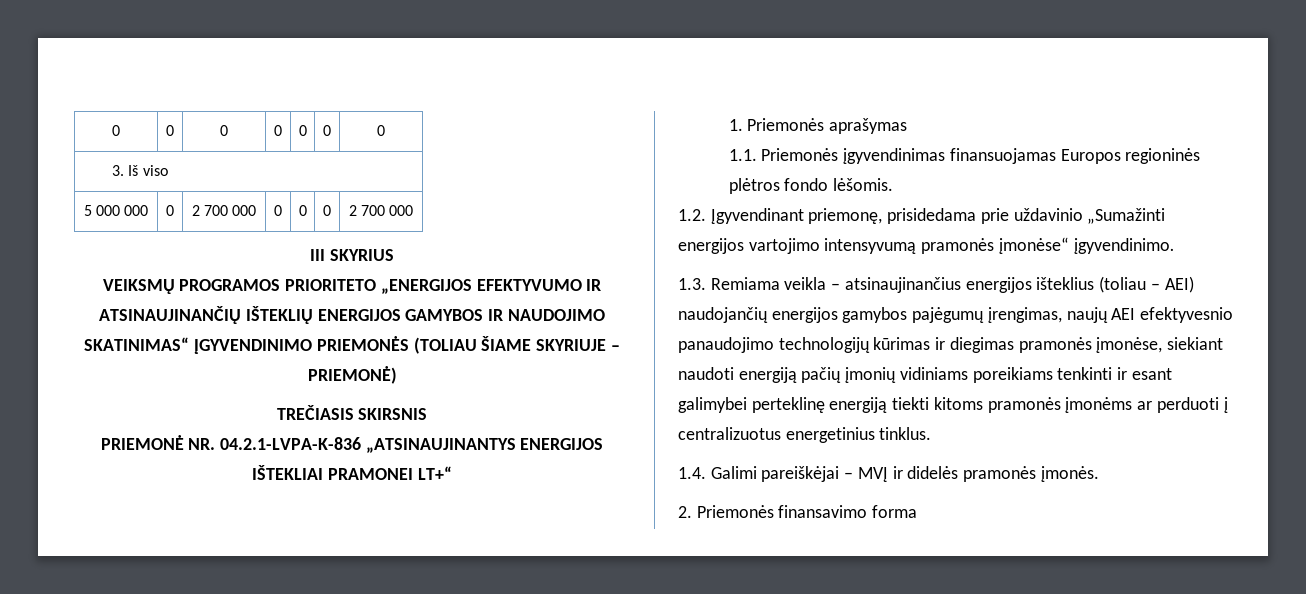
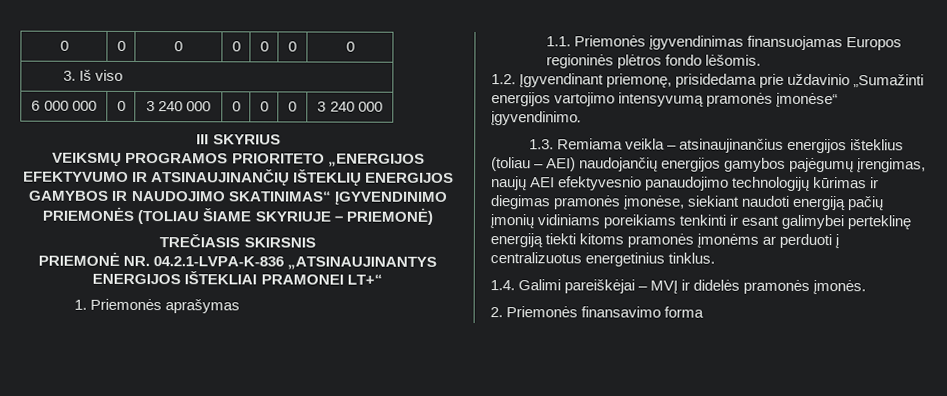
[83,205,92,216] 5 -> [31,100,41,111] 6
[191,205,228,216] 2 700 -> [145,101,183,112] 3 240
[348,205,385,216] 2 700 -> [317,101,355,112] 3 240

